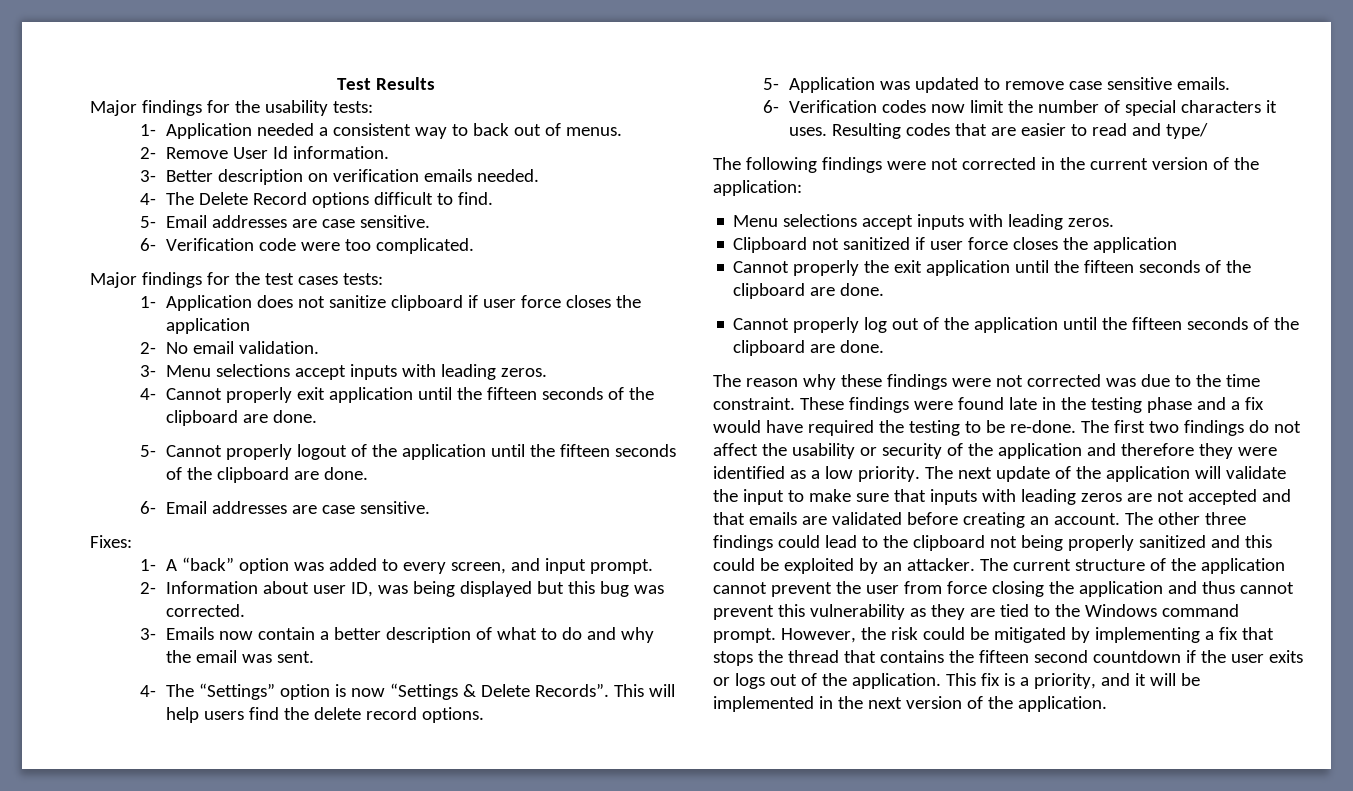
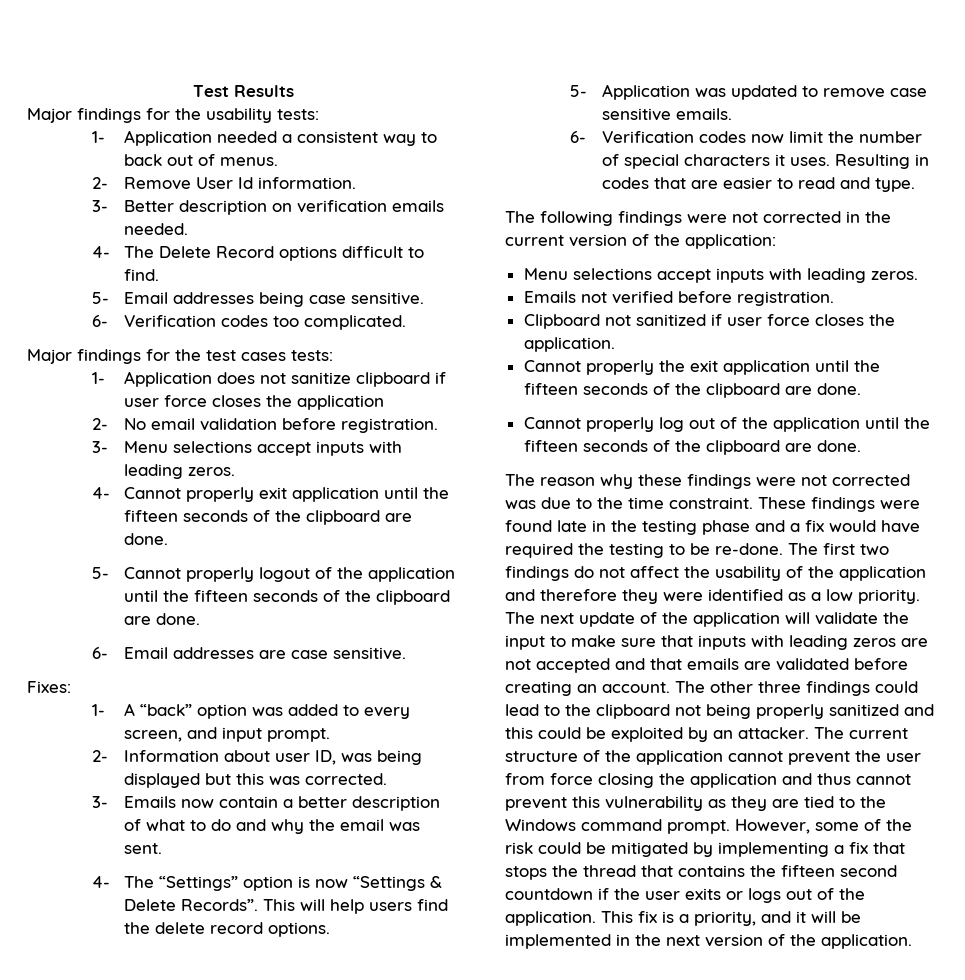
[291,219,317,228] are -> [258,292,304,307] being
[258,238,340,251] code were -> [220,315,268,327] codes
[238,341,319,354] validation. -> [199,418,438,433] validation before registration.
[599,581,629,597] bug -> (264, 779) none
(901, 131) none -> [914,154,929,166] in
[1165,123,1208,139] type/ -> [874,178,915,192] type.
(1115, 222) none -> [523,291,834,306] // Emails not verified before registration.
[1093,237,1178,253] application -> [523,337,615,352] application.
[859,443,942,459] or security -> (781, 573) none
(856, 635) none -> [815,819,881,831] some of

